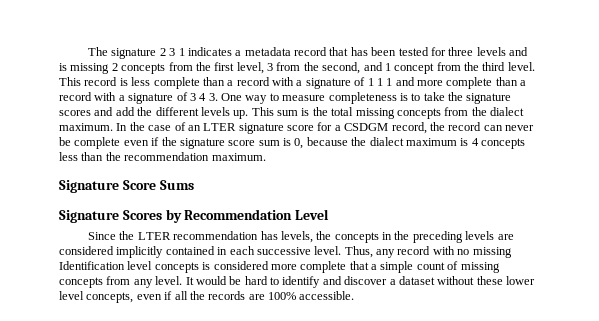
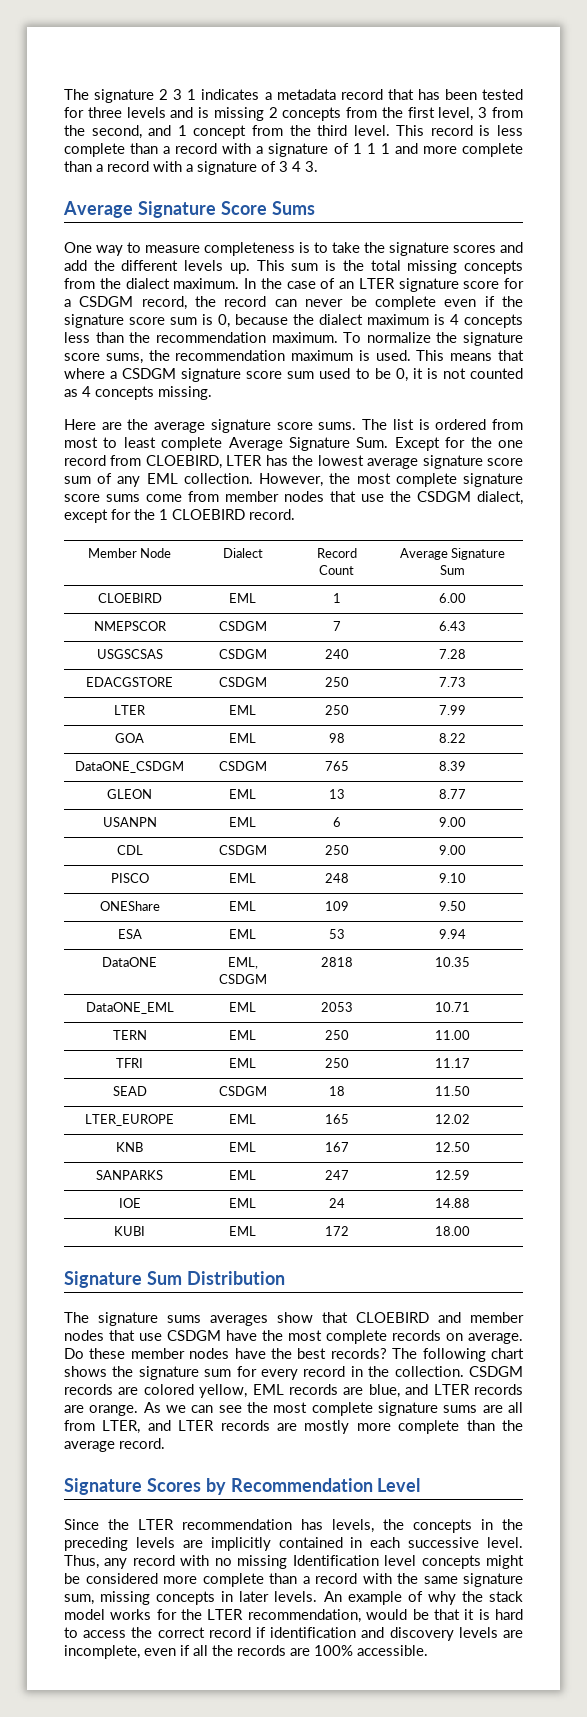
(218, 97) none -> [63,201,315,218] // Average Signature Score Sums //
[59,180,194,193] // Signature Score Sums -> [343,332,523,346] [64,350,524,364] [64,368,524,382] [64,386,212,400] [64,419,524,433] [64,437,523,451] [64,455,524,469] [64,473,523,487] [64,491,523,505] [64,509,295,523] [87,548,172,558] [222,548,263,558] [316,548,357,558] [319,565,354,575] [399,548,506,560] [440,565,465,575] [97,593,162,603] [229,593,256,603] [332,593,341,603] [439,593,466,603] [93,621,167,631] [218,621,267,631] [332,621,341,631] [439,621,466,631] [96,649,163,659] [218,649,267,659] [324,649,349,659] [439,649,466,659] [86,677,173,687] [218,677,267,687] [324,677,349,687] [439,677,466,687] [114,705,146,715] [229,705,256,715] [324,705,349,715] [439,705,466,715] [115,733,144,743] [229,733,256,743] [328,733,345,743] [439,733,466,743] [75,761,184,773] [218,761,267,771] [324,761,349,771] [439,761,466,771] [107,789,152,799] [229,789,256,799] [328,789,345,799] [439,789,466,799] [102,817,157,827] [229,817,256,827] [332,817,341,827] [439,817,466,827] [116,845,143,855] [218,845,267,855] [324,845,349,855] [439,845,466,855] [110,873,149,883] [229,873,256,883] [324,873,349,883] [439,873,466,883] [99,901,160,911] [229,901,256,911] [324,901,349,911] [439,901,466,911] [117,929,142,939] [229,929,256,939] [328,929,345,939] [439,929,466,939] [102,957,157,967] [227,957,258,969] [218,974,267,984] [320,957,353,967] [435,957,470,967] [85,1002,174,1014] [229,1002,256,1012] [320,1002,353,1012] [435,1002,470,1012] [112,1030,147,1040] [229,1030,256,1040] [324,1030,349,1040] [435,1030,470,1040] [116,1058,143,1068] [229,1058,256,1068] [324,1058,349,1068] [435,1058,470,1068] [112,1086,147,1096] [218,1086,267,1096] [328,1086,345,1096] [435,1086,470,1096] [85,1114,174,1126] [229,1114,256,1124] [324,1114,349,1124] [435,1114,470,1124] [116,1142,143,1152] [229,1142,256,1152] [324,1142,349,1152] [435,1142,470,1152] [96,1170,163,1180] [229,1170,256,1180] [324,1170,349,1180] [435,1170,470,1180] [118,1198,141,1208] [229,1198,256,1208] [328,1198,345,1208] [435,1198,470,1208] [114,1226,145,1236] [229,1226,256,1236] [324,1226,349,1236] [435,1226,470,1236] [64,1271,285,1288] [64,1312,524,1326] [64,1330,523,1344] [64,1348,524,1362] [64,1366,523,1380] [64,1384,523,1398] [64,1402,523,1416] [64,1420,523,1434] [64,1438,165,1452] To normalize the signature score sums, the recommendation maximum is used. This means that where a CSDGM signature score sum used to be 0, it is not counted as 4 concepts missing. // Here are the average signature score sums. The list is ordered from most to least complete Average Signature Sum. Except for the one record from CLOEBIRD, LTER has the lowest average signature score sum of any EML collection. However, the most complete signature score sums come from member nodes that use the CSDGM dialect, except for the 1 CLOEBIRD record. // Member Node | Dialect | Record Count | Average Signature Sum // CLOEBIRD | EML | 1 | 6.00 // NMEPSCOR | CSDGM | 7 | 6.43 // USGSCSAS | CSDGM | 240 | 7.28 // EDACGSTORE | CSDGM | 250 | 7.73 // LTER | EML | 250 | 7.99 // GOA | EML | 98 | 8.22 // DataONE_CSDGM | CSDGM | 765 | 8.39 // GLEON | EML | 13 | 8.77 // USANPN | EML | 6 | 9.00 // CDL | CSDGM | 250 | 9.00 // PISCO | EML | 248 | 9.10 // ONEShare | EML | 109 | 9.50 // ESA | EML | 53 | 9.94 // DataONE | EML, CSDGM | 2818 | 10.35 // DataONE_EML | EML | 2053 | 10.71 // TERN | EML | 250 | 11.00 // TFRI | EML | 250 | 11.17 // SEAD | CSDGM | 18 | 11.50 // LTER_EUROPE | EML | 165 | 12.02 // KNB | EML | 167 | 12.50 // SANPARKS | EML | 247 | 12.59 // IOE | EML | 24 | 14.88 // KUBI | EML | 172 | 18.00 // Signature Sum Distribution // The signature sums averages show that CLOEBIRD and member nodes that use CSDGM have the most complete records on average. Do these member nodes have the best records? The following chart shows the signature sum for every record in the collection. CSDGM records are colored yellow, EML records are blue, and LTER records are orange. As we can see the most complete signature sums are all from LTER, and LTER records are mostly more complete than the average record.
[59,246,114,255] considered -> (203, 1544) none
[202,262,211,270] is -> [486,1555,524,1569] [64,1573,80,1584] might be
[349,261,500,273] [59,276,535,288] [59,291,134,303] that a simple count of missing concepts from any level. It would be hard to identify and discover a dataset without these lower level concepts, -> [269,1573,523,1587] [64,1591,523,1605] [64,1609,523,1623] [64,1627,523,1641] [64,1645,140,1659] than a record with the same signature sum, missing concepts in later levels. An example of why the stack model works for the LTER recommendation, would be that it is hard to access the correct record if identification and discovery levels are incomplete,

